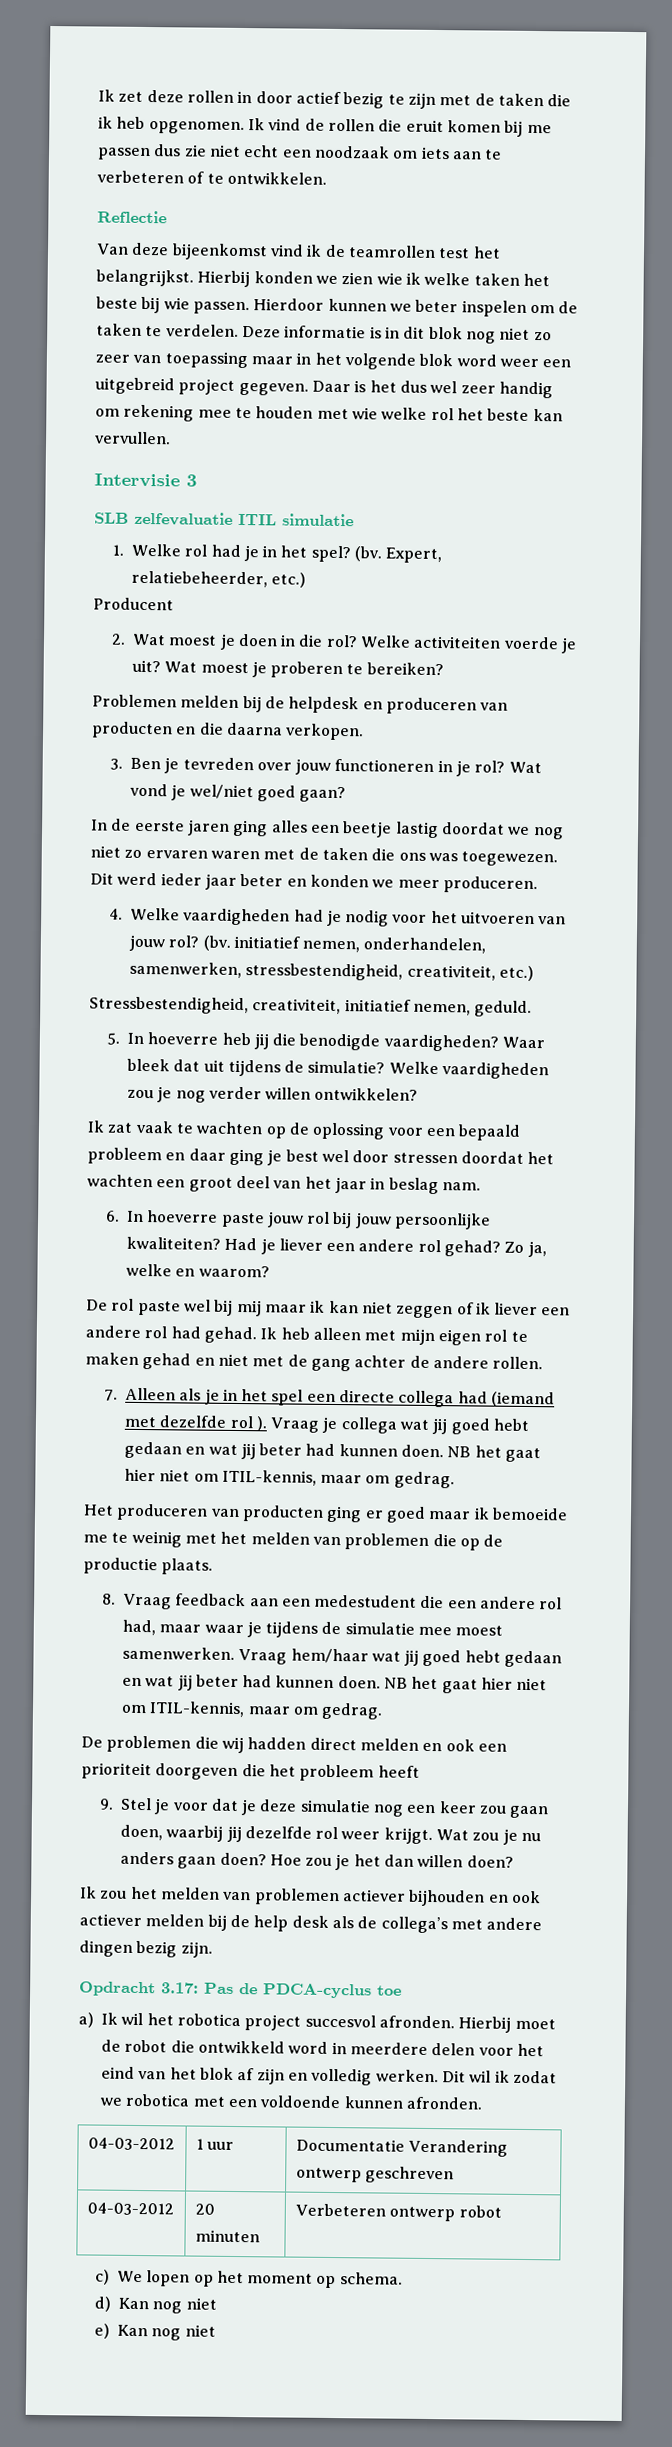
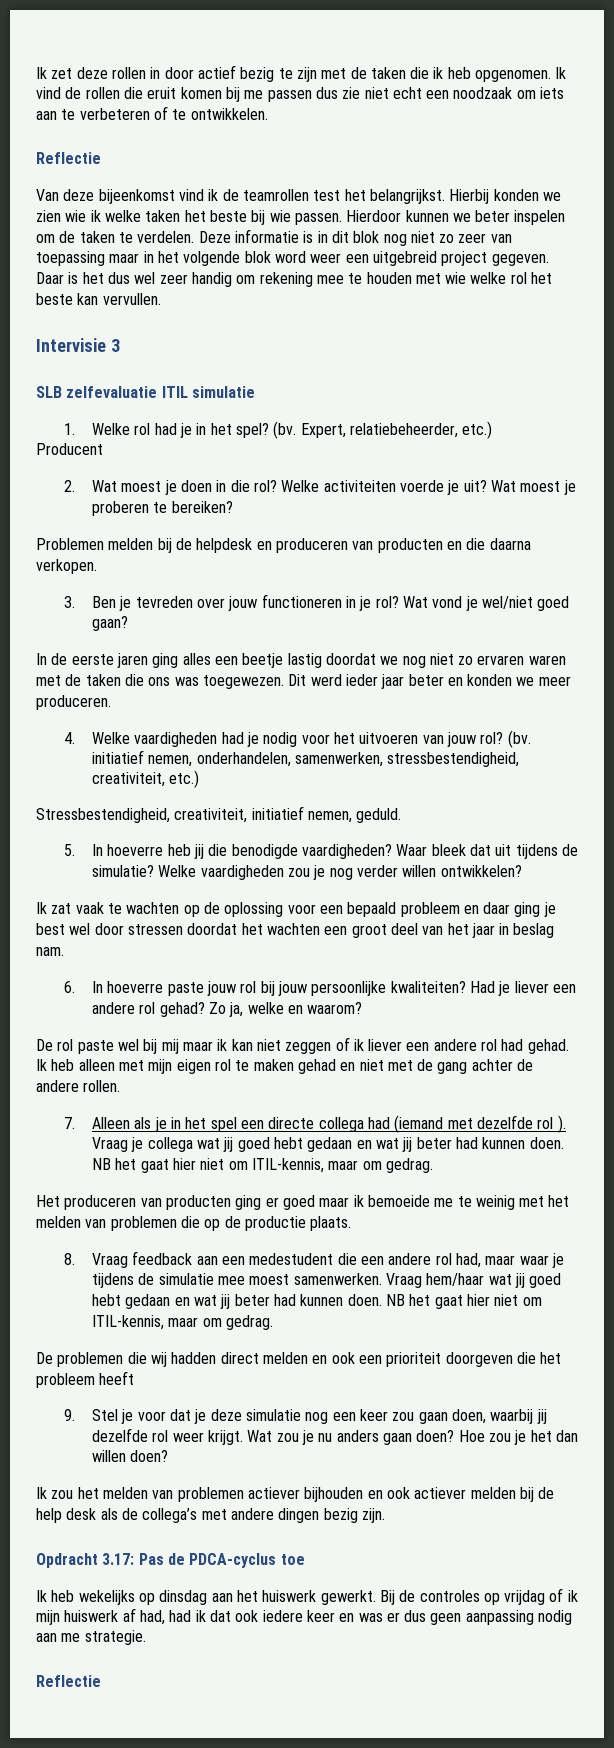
[78,2012,556,2033] [101,2039,544,2057] [101,2066,557,2086] [100,2093,483,2110] [87,2137,175,2151] [195,2138,235,2151] [295,2138,509,2157] [295,2166,455,2184] [86,2202,174,2216] [194,2203,215,2215] [194,2229,260,2243] [294,2203,502,2222] [94,2269,403,2289] [93,2296,217,2314] [93,2323,216,2341] a) Ik wil het robotica project succesvol afronden. Hierbij moet de robot die ontwikkeld word in meerdere delen voor het eind van het blok af zijn en volledig werken. Dit wil ik zodat we robotica met een voldoende kunnen afronden. // 04-03-2012 | 1 uur | Documentatie Verandering ontwerp geschreven // 04-03-2012 | 20 minuten | Verbeteren ontwerp robot // c) We lopen op het moment op schema. // d) Kan nog niet // e) Kan nog niet -> [36,1588,578,1605] [36,1608,573,1625] [36,1630,146,1645] [36,1675,101,1687] Ik heb wekelijks op dinsdag aan het huiswerk gewerkt. Bij de controles op vrijdag of ik mijn huiswerk af had, had ik dat ook iedere keer en was er dus geen aanpassing nodig aan me strategie. // Reflectie

